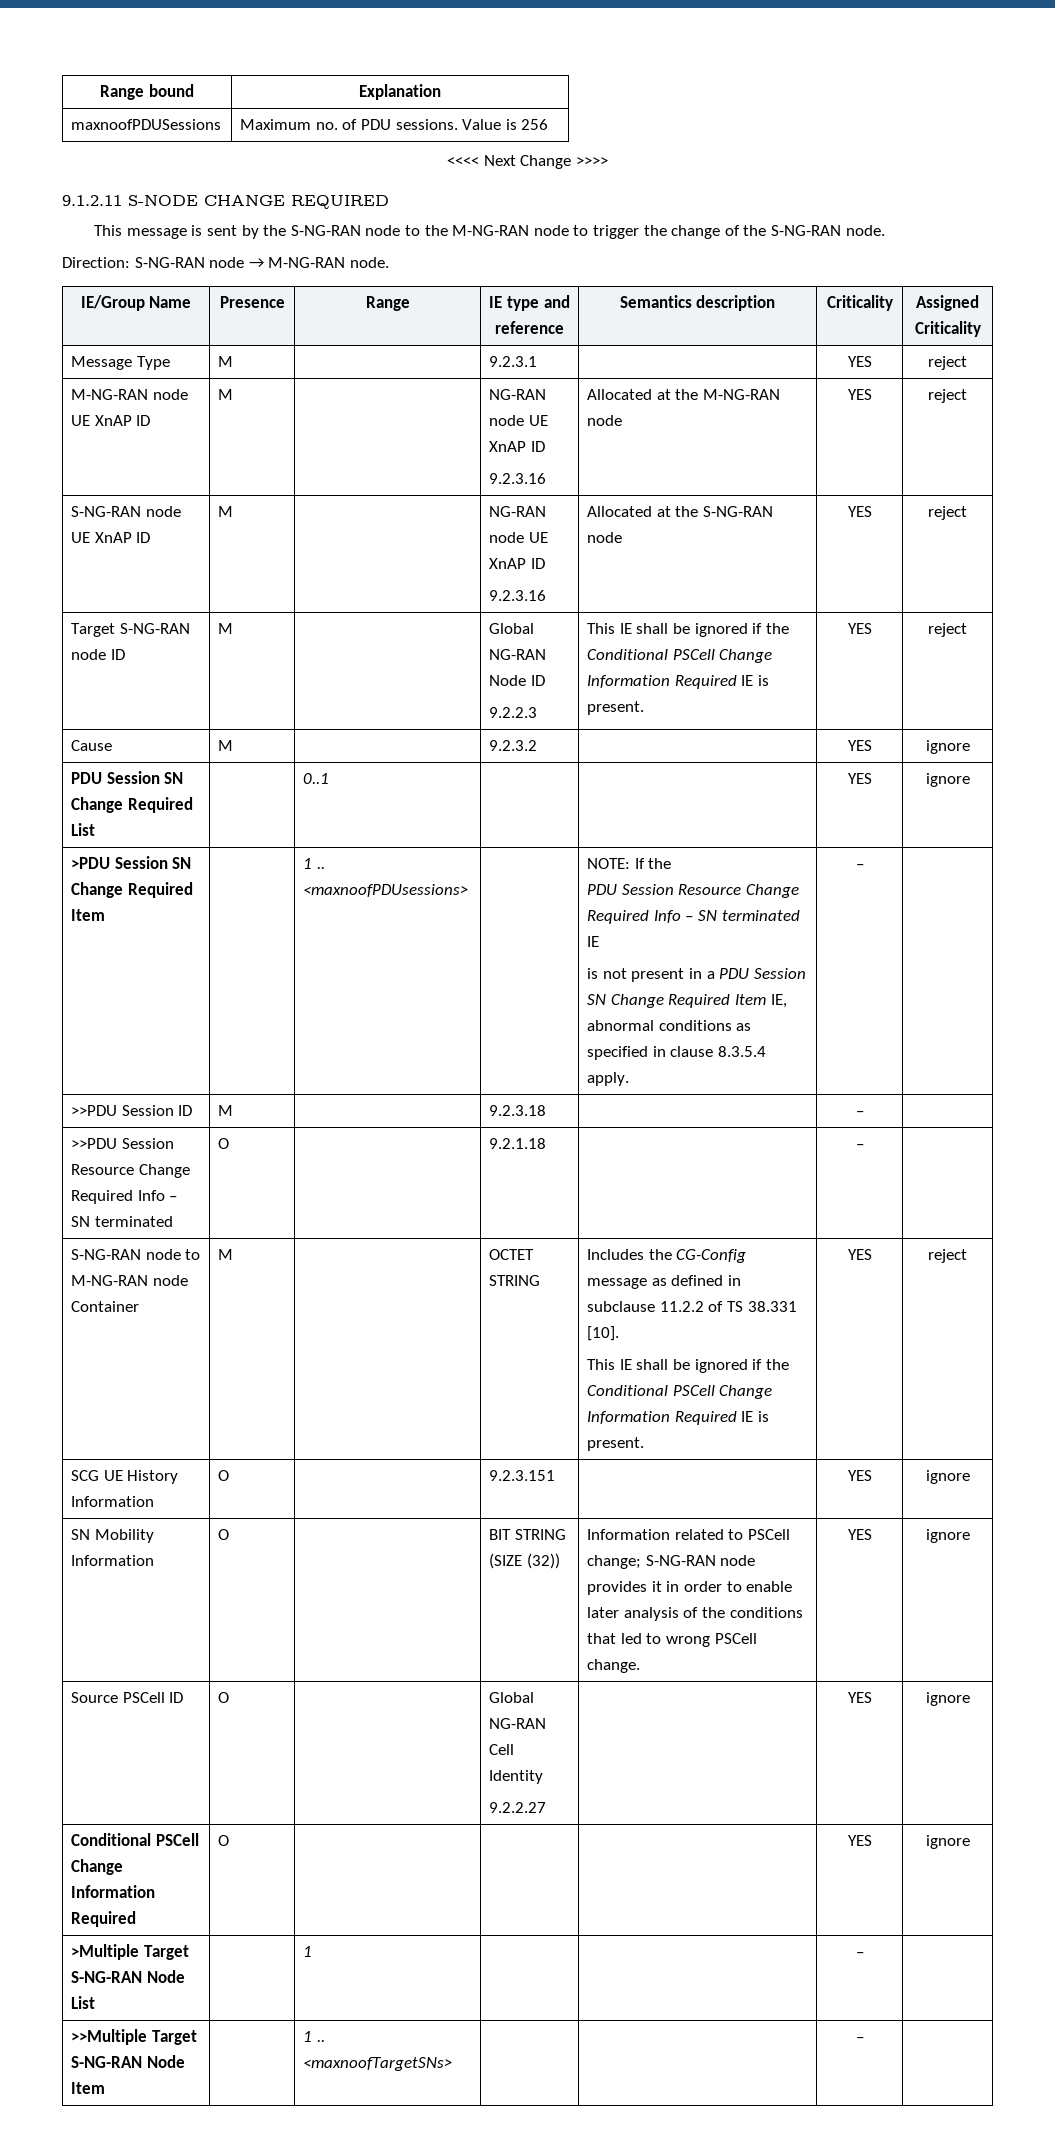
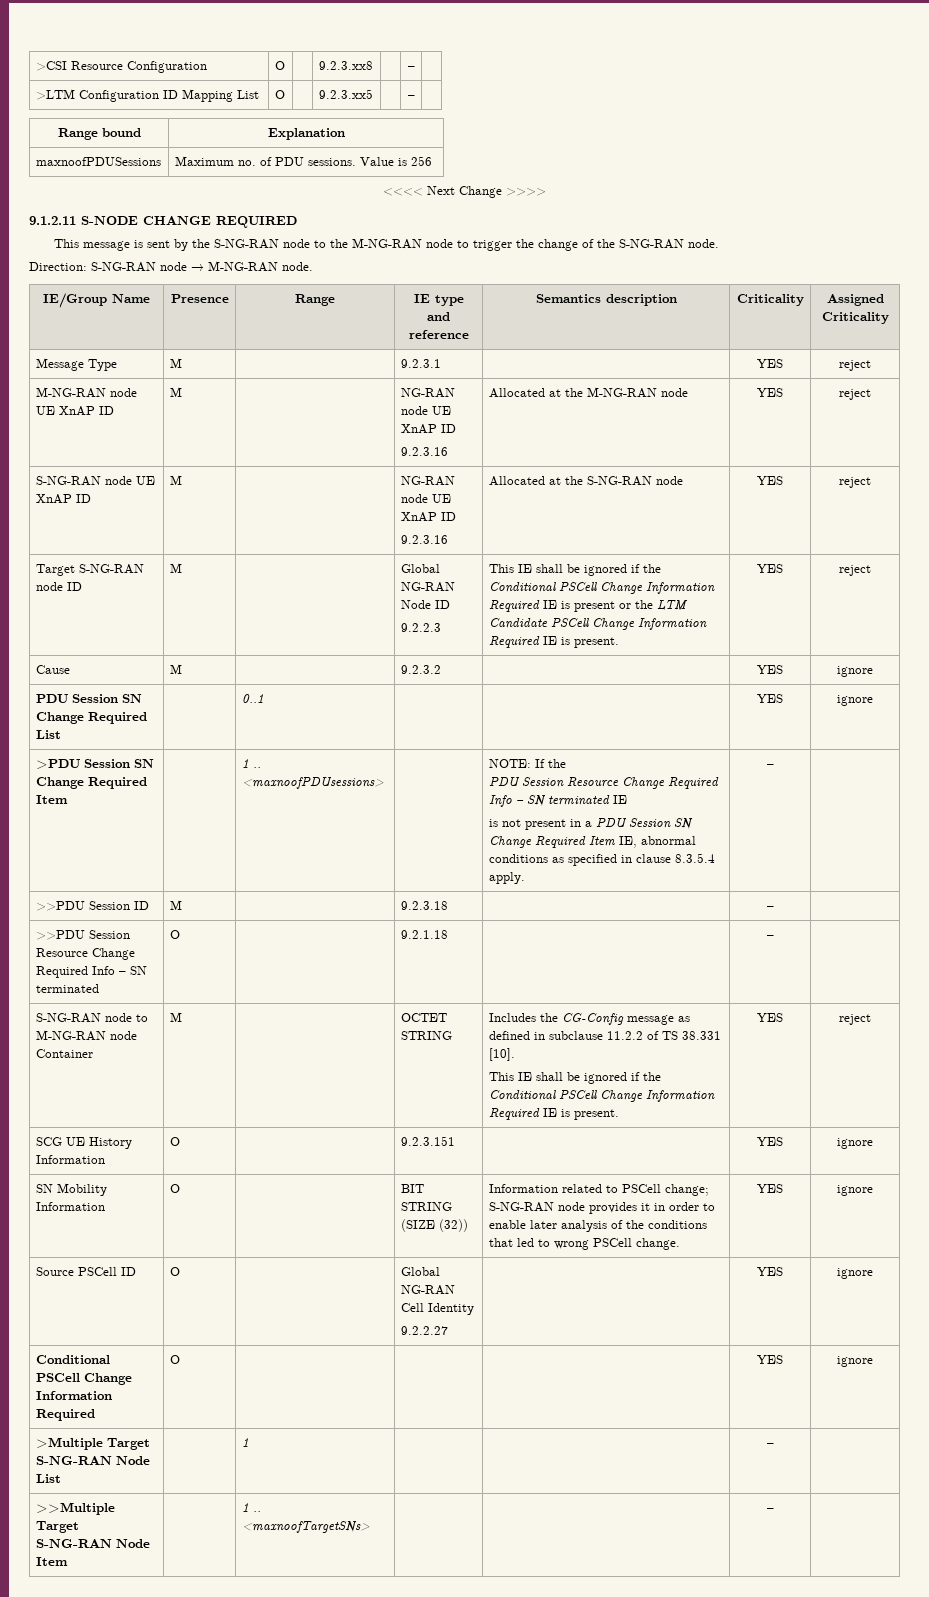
(100, 92) none -> [35,61,207,73] [274,61,285,70] [318,61,373,70] [407,66,415,70] [35,89,259,102] [274,90,285,99] [318,89,373,99] [407,95,415,99] >CSI Resource Configuration | O | | 9.2.3.xx8 | | – | // >LTM Configuration ID Mapping List | O | | 9.2.3.xx5 | | – | //
(770, 680) none -> [573,600,688,612] [488,618,707,630] [488,636,570,648] present or the LTM Candidate PSCell Change Information Required IE is

